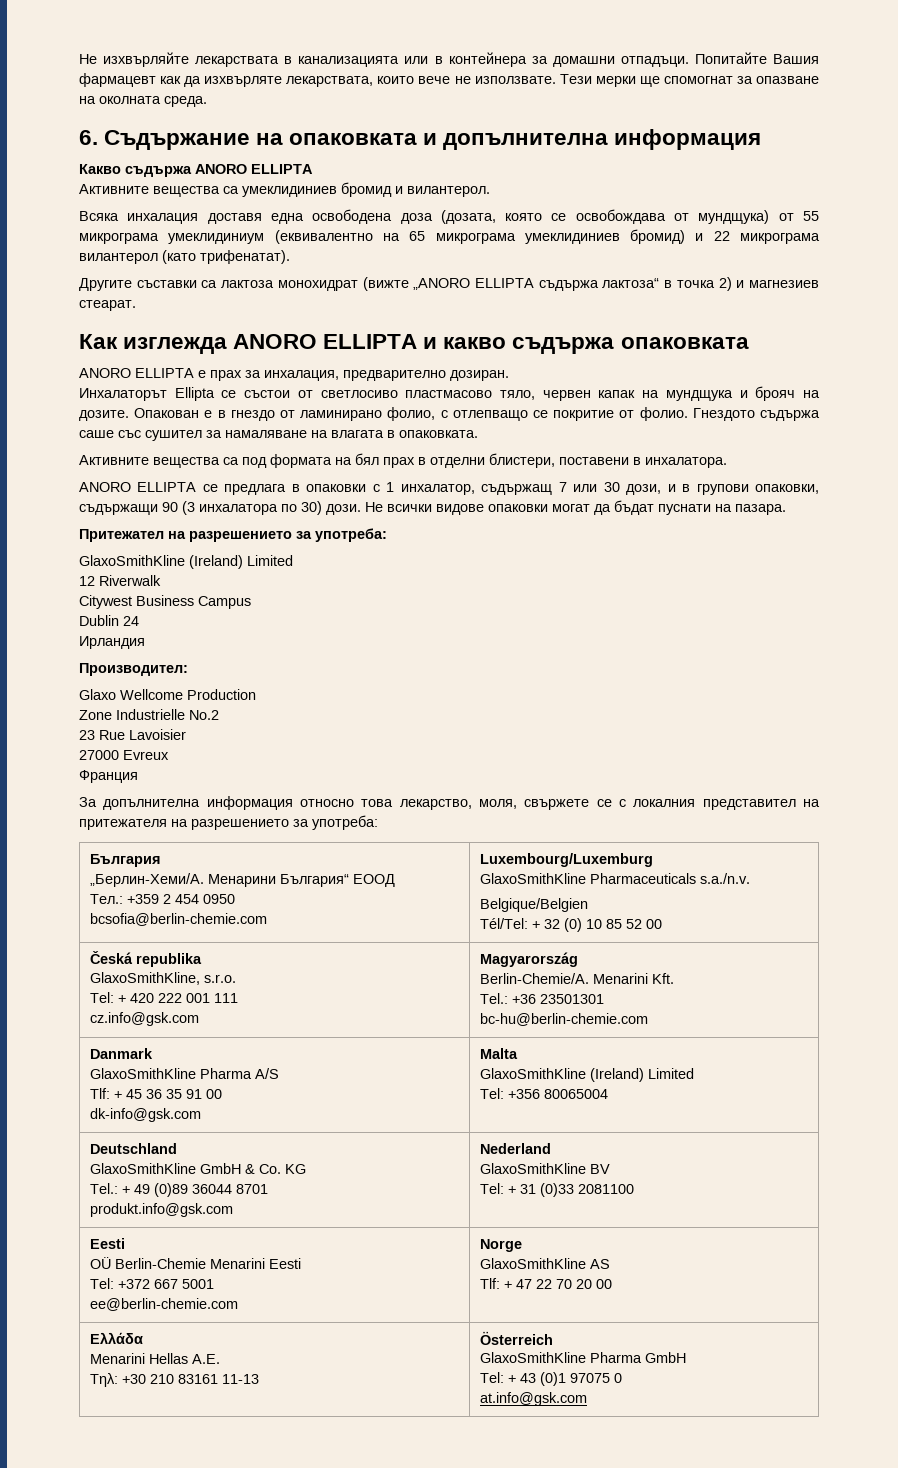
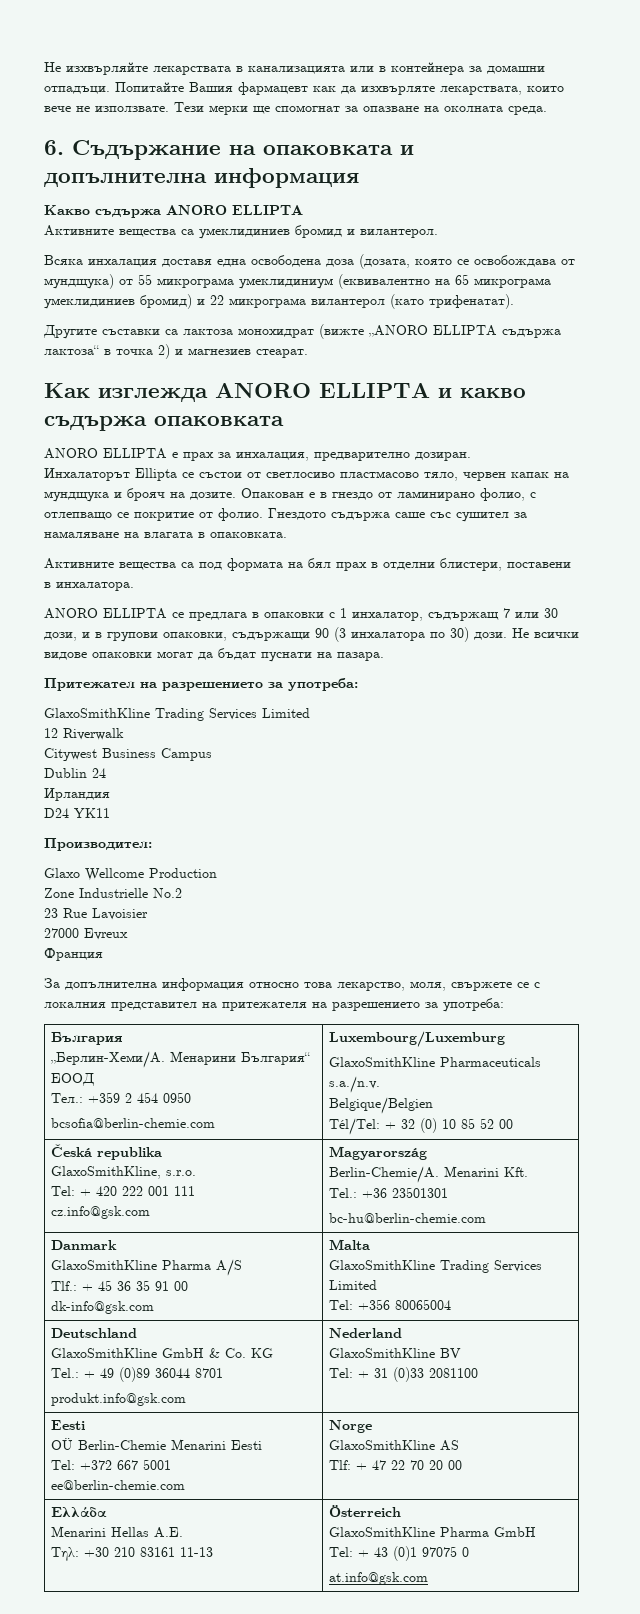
[189,555,243,569] (Ireland) -> [155,708,257,721] Trading Services
(145, 642) none -> [44,808,110,818] // D24 YK11
[89,1088,110,1099] Tlf: -> [50,1281,77,1291] Tlf.:
[589,1068,644,1082] (Ireland) -> [439,1260,542,1273] Trading Services

